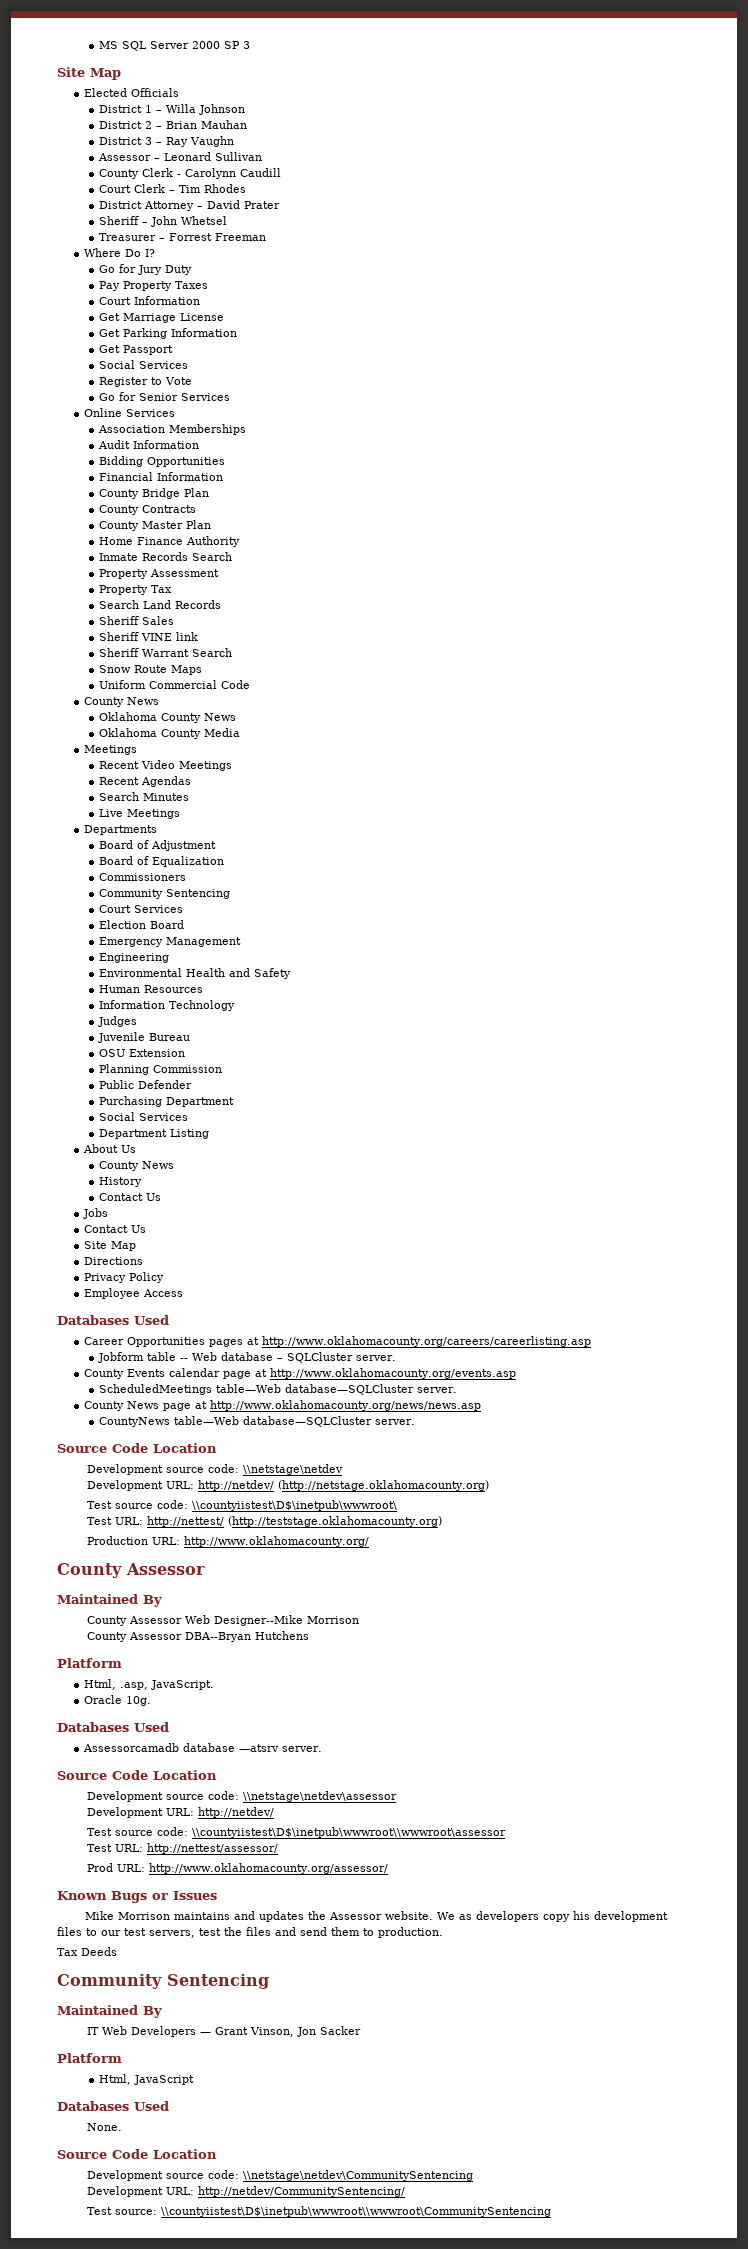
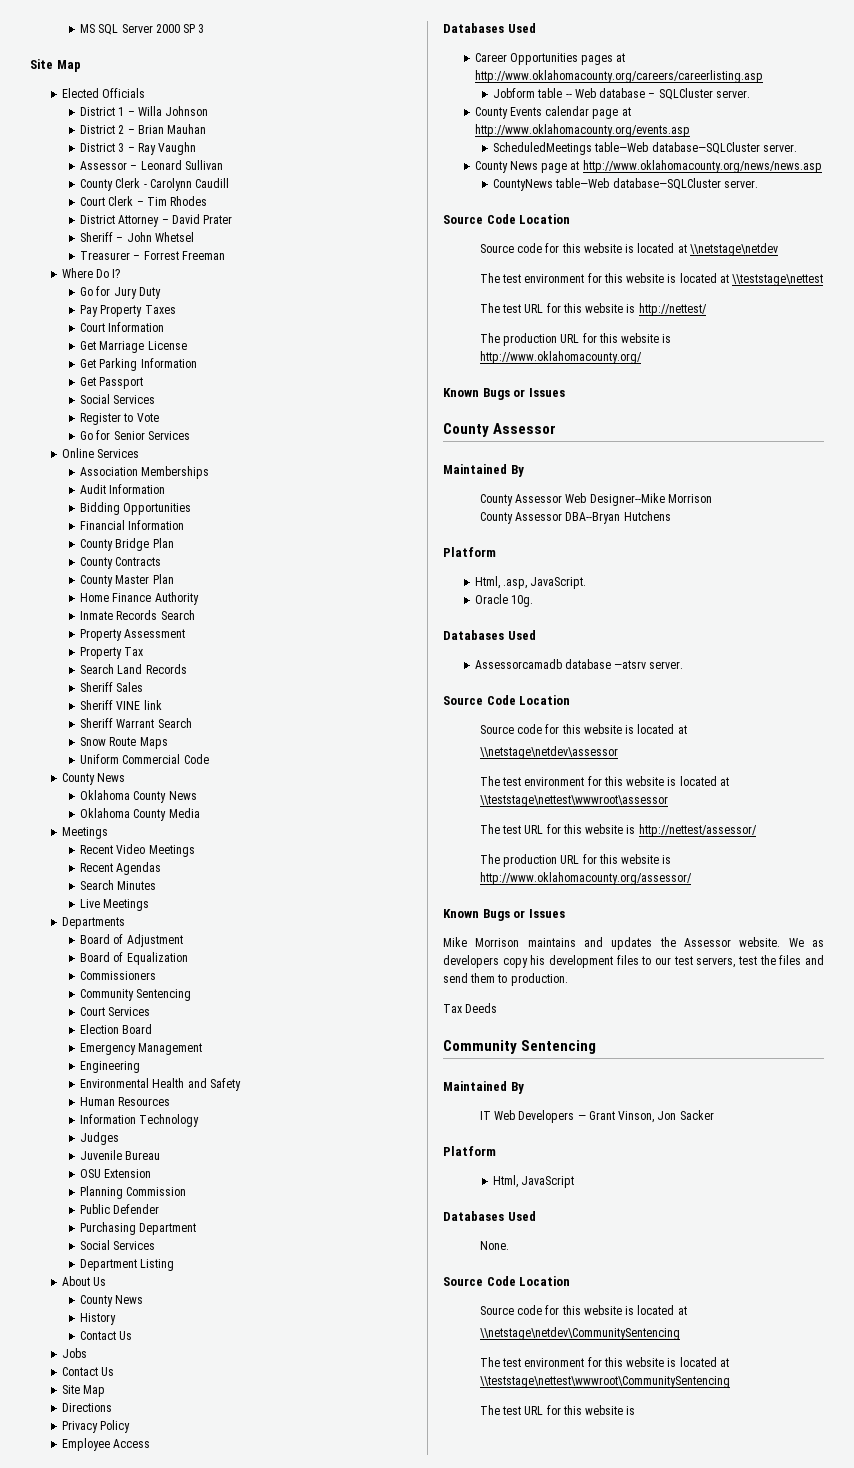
[86,1464,343,1475] [86,1480,489,1491] [86,1500,397,1511] [86,1516,442,1527] [86,1536,369,1547] Development source code: \\netstage\netdev // Development URL: http://netdev/ (http://netstage.oklahomacounty.org) // Test source code: \\countyiistest\D$\inetpub\wwwroot\ // Test URL: http://nettest/ (http://teststage.oklahomacounty.org) // Production URL: http://www.oklahomacounty.org/ -> [479,243,778,256] [479,273,824,286] [479,303,707,316] [479,333,672,346] [479,351,642,364] [443,388,565,400] Source code for this website is located at \\netstage\netdev // The test environment for this website is located at \\teststage\nettest // The test URL for this website is http://nettest/ // The production URL for this website is http://www.oklahomacounty.org/ // Known Bugs or Issues
[86,1791,397,1802] [86,1807,274,1818] [86,1827,506,1838] [86,1843,278,1854] [86,1863,145,1872] Development source code: \\netstage\netdev\assessor // Development URL: http://netdev/ // Test source code: \\countyiistest\D$\inetpub\wwwroot\\wwwroot\assessor // Test URL: http://nettest/assessor/ // Prod URL: -> [479,724,687,734] [479,746,618,759] [479,776,729,786] [479,795,668,807] [479,824,757,837] [479,854,672,867] Source code for this website is located at // \\netstage\netdev\assessor // The test environment for this website is located at \\teststage\nettest\wwwroot\assessor // The test URL for this website is http://nettest/assessor/ // The production URL for this website is
[86,2170,473,2181] [86,2186,405,2197] [86,2206,551,2217] Development source code: \\netstage\netdev\CommunitySentencing // Development URL: http://netdev/CommunitySentencing/ // Test source: \\countyiistest\D$\inetpub\wwwroot\\wwwroot\CommunitySentencing -> [479,1305,687,1315] [479,1327,680,1340] [479,1357,729,1367] [479,1376,730,1388] [479,1405,636,1415] Source code for this website is located at // \\netstage\netdev\CommunitySentencing // The test environment for this website is located at \\teststage\nettest\wwwroot\CommunitySentencing // The test URL for this website is

